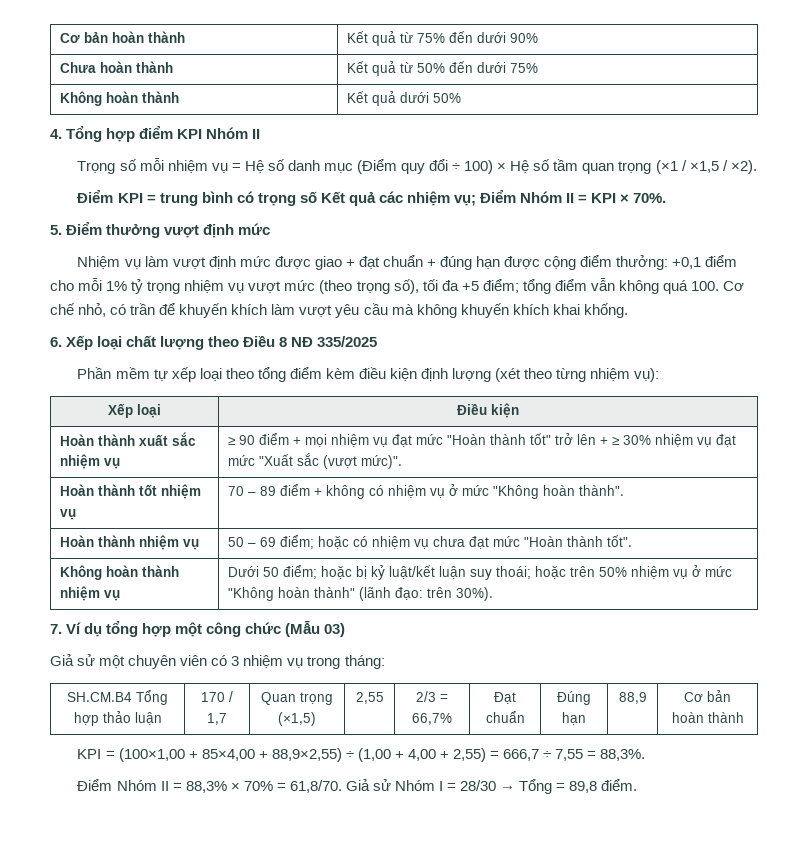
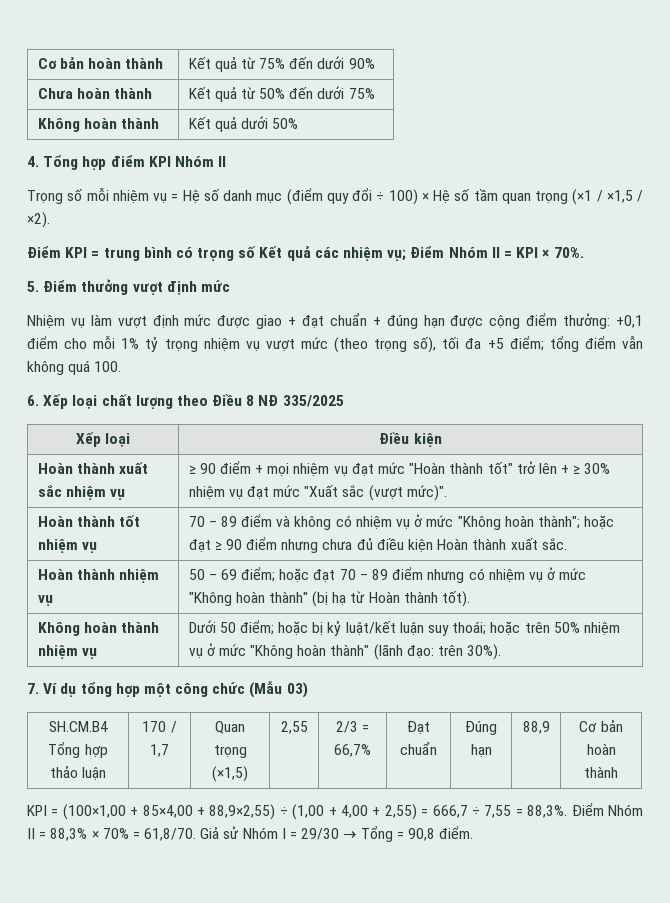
[356,159,397,174] (Điểm -> [286,188,323,205] (điểm
[723,281,745,291] [50,303,628,318] Cơ chế nhỏ, có trần để khuyến khích làm vượt yêu cầu mà không khuyến khích khai khống. -> (122, 366) none
[77,367,660,382] // Phần mềm tự xếp loại theo tổng điểm kèm điều kiện định lượng (xét theo từng nhiệm vụ): -> (344, 401) none
[314,488,323,496] + -> [276,515,291,527] và
[579,485,625,496] thành". -> [537,515,615,530] [188,537,567,553] thành"; hoặc đạt ≥ 90 điểm nhưng chưa đủ điều kiện Hoàn thành xuất sắc.
[353,535,633,549] có nhiệm vụ chưa đạt mức "Hoàn thành tốt". -> [313,567,587,583] [188,590,470,607] đạt 70 – 89 điểm nhưng có nhiệm vụ ở mức "Không hoàn thành" (bị hạ từ Hoàn thành tốt).
[50,654,385,669] // Giả sử một chuyên viên có 3 nhiệm vụ trong tháng: -> (308, 690) none
(646, 755) // -> (568, 811) none
[460,780,497,791] 28/30 -> [301,828,340,840] 29/30
[569,781,598,793] 89,8 -> [407,828,435,841] 90,8

